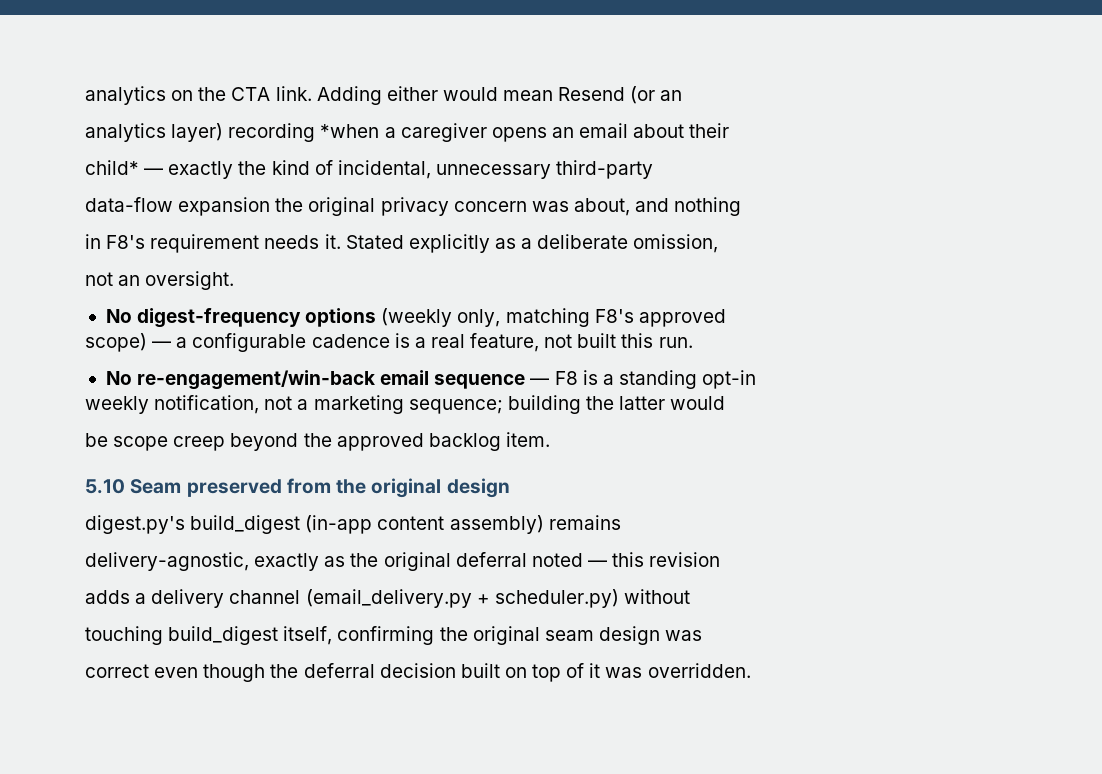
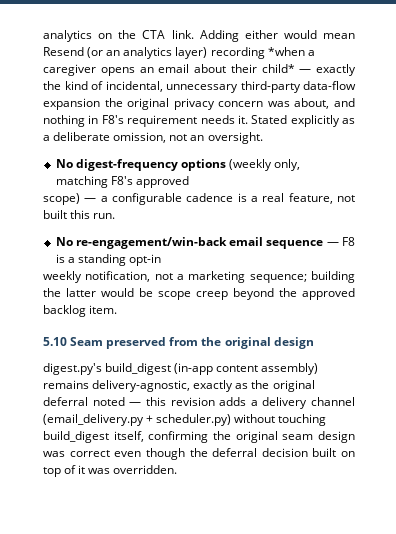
(683, 95) // -> (121, 53) none
(730, 130) // -> (257, 68) none
(654, 169) // -> (301, 87) none
(742, 206) // -> (85, 121) none
(719, 243) // -> (167, 137) none
(726, 403) // -> (134, 292) none
(621, 522) // -> (89, 384) none
(721, 559) // -> (215, 401) none
(690, 596) // -> (276, 418) none
(703, 635) // -> (65, 454) none

